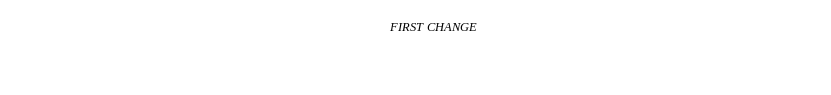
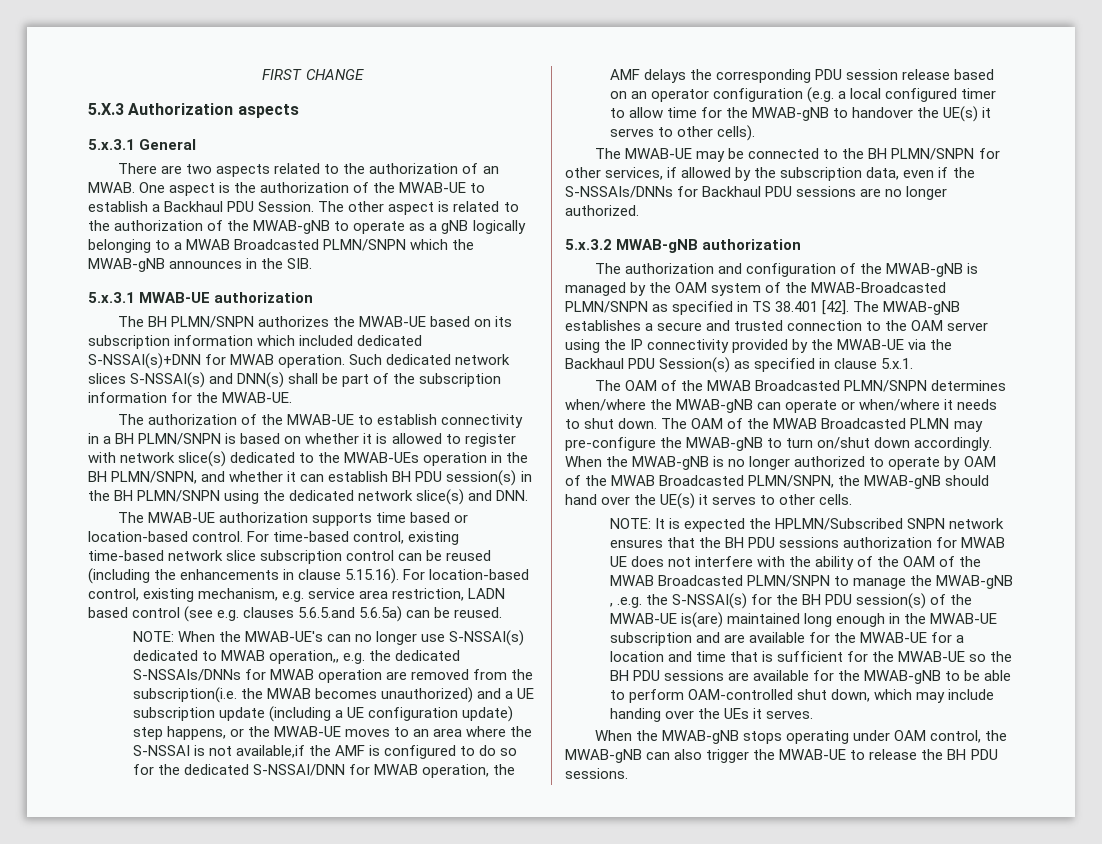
(477, 27) none -> [88,103,299,118] [88,139,197,150] [118,163,499,177] [88,182,486,196] [88,201,519,215] [88,220,526,234] [88,239,475,253] [88,258,313,272] [88,292,314,303] [118,316,513,328] [88,335,423,349] [88,353,511,369] [88,372,502,388] [88,392,293,403] [118,414,524,428] [88,433,516,447] [88,451,529,467] [88,470,532,486] [88,489,529,505] [118,512,469,526] [88,531,460,545] [88,550,492,564] [88,568,530,584] [88,588,506,602] [88,606,503,622] [132,630,524,646] [132,650,460,664] [132,669,533,683] [132,687,534,703] [132,706,513,722] [132,726,533,740] [132,745,518,759] [132,764,515,778] [609,69,994,83] [609,87,996,103] [609,106,992,122] [609,125,755,141] [595,148,1000,162] [565,167,975,181] [565,186,948,200] [565,205,639,216] [565,239,802,253] [595,263,979,277] [565,282,947,296] [565,300,961,315] [565,320,989,331] [565,339,953,353] [565,357,914,373] [595,380,1007,392] [565,399,998,413] [565,418,983,432] [565,437,993,451] [565,456,996,470] [565,475,990,489] [565,493,853,509] [609,518,1004,532] [609,537,1005,548] [609,556,982,570] [609,575,1013,589] [609,593,973,609] [609,612,997,628] [609,632,964,646] [609,651,1013,662] [609,670,1012,684] [609,689,994,703] [609,708,813,722] [595,730,1008,744] [565,749,998,763] [565,768,628,779] // 5.X.3 Authorization aspects // 5.x.3.1 General // There are two aspects related to the authorization of an MWAB. One aspect is the authorization of the MWAB-UE to establish a Backhaul PDU Session. The other aspect is related to the authorization of the MWAB-gNB to operate as a gNB logically belonging to a MWAB Broadcasted PLMN/SNPN which the MWAB-gNB announces in the SIB. // 5.x.3.1 MWAB-UE authorization // The BH PLMN/SNPN authorizes the MWAB-UE based on its subscription information which included dedicated S-NSSAI(s)+DNN for MWAB operation. Such dedicated network slices S-NSSAI(s) and DNN(s) shall be part of the subscription information for the MWAB-UE. // The authorization of the MWAB-UE to establish connectivity in a BH PLMN/SNPN is based on whether it is allowed to register with network slice(s) dedicated to the MWAB-UEs operation in the BH PLMN/SNPN, and whether it can establish BH PDU session(s) in the BH PLMN/SNPN using the dedicated network slice(s) and DNN. // The MWAB-UE authorization supports time based or location-based control. For time-based control, existing time-based network slice subscription control can be reused (including the enhancements in clause 5.15.16). For location-based control, existing mechanism, e.g. service area restriction, LADN based control (see e.g. clauses 5.6.5.and 5.6.5a) can be reused. // NOTE: When the MWAB-UE's can no longer use S-NSSAI(s) dedicated to MWAB operation,, e.g. the dedicated S-NSSAIs/DNNs for MWAB operation are removed from the subscription(i.e. the MWAB becomes unauthorized) and a UE subscription update (including a UE configuration update) step happens, or the MWAB-UE moves to an area where the S-NSSAI is not available,if the AMF is configured to do so for the dedicated S-NSSAI/DNN for MWAB operation, the AMF delays the corresponding PDU session release based on an operator configuration (e.g. a local configured timer to allow time for the MWAB-gNB to handover the UE(s) it serves to other cells). // The MWAB-UE may be connected to the BH PLMN/SNPN for other services, if allowed by the subscription data, even if the S-NSSAIs/DNNs for Backhaul PDU sessions are no longer authorized. // 5.x.3.2 MWAB-gNB authorization // The authorization and configuration of the MWAB-gNB is managed by the OAM system of the MWAB-Broadcasted PLMN/SNPN as specified in TS 38.401 [42]. The MWAB-gNB establishes a secure and trusted connection to the OAM server using the IP connectivity provided by the MWAB-UE via the Backhaul PDU Session(s) as specified in clause 5.x.1. // The OAM of the MWAB Broadcasted PLMN/SNPN determines when/where the MWAB-gNB can operate or when/where it needs to shut down. The OAM of the MWAB Broadcasted PLMN may pre-configure the MWAB-gNB to turn on/shut down accordingly. When the MWAB-gNB is no longer authorized to operate by OAM of the MWAB Broadcasted PLMN/SNPN, the MWAB-gNB should hand over the UE(s) it serves to other cells. // NOTE: It is expected the HPLMN/Subscribed SNPN network ensures that the BH PDU sessions authorization for MWAB UE does not interfere with the ability of the OAM of the MWAB Broadcasted PLMN/SNPN to manage the MWAB-gNB , .e.g. the S-NSSAI(s) for the BH PDU session(s) of the MWAB-UE is(are) maintained long enough in the MWAB-UE subscription and are available for the MWAB-UE for a location and time that is sufficient for the MWAB-UE so the BH PDU sessions are available for the MWAB-gNB to be able to perform OAM-controlled shut down, which may include handing over the UEs it serves. // When the MWAB-gNB stops operating under OAM control, the MWAB-gNB can also trigger the MWAB-UE to release the BH PDU sessions.

